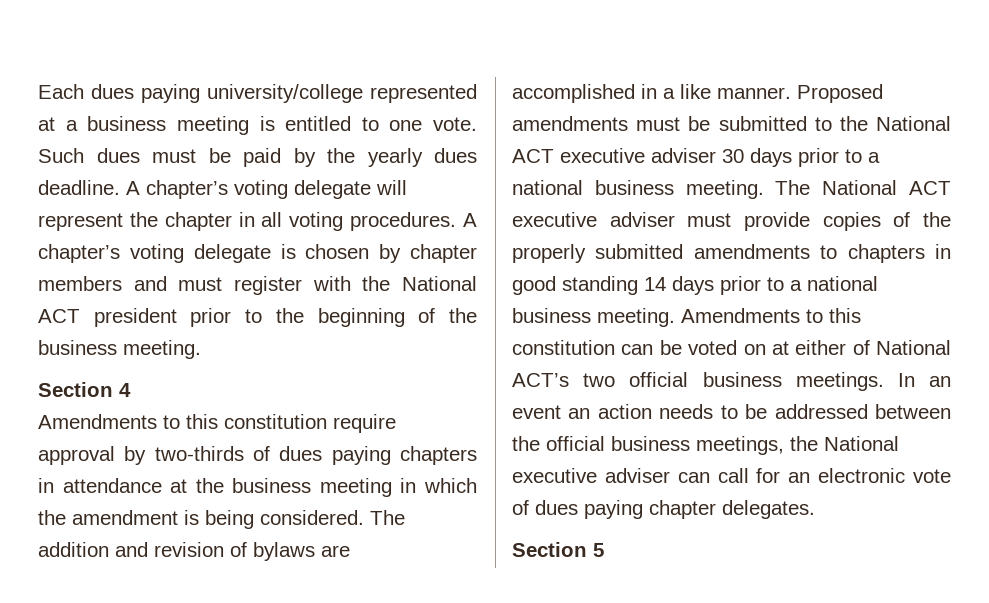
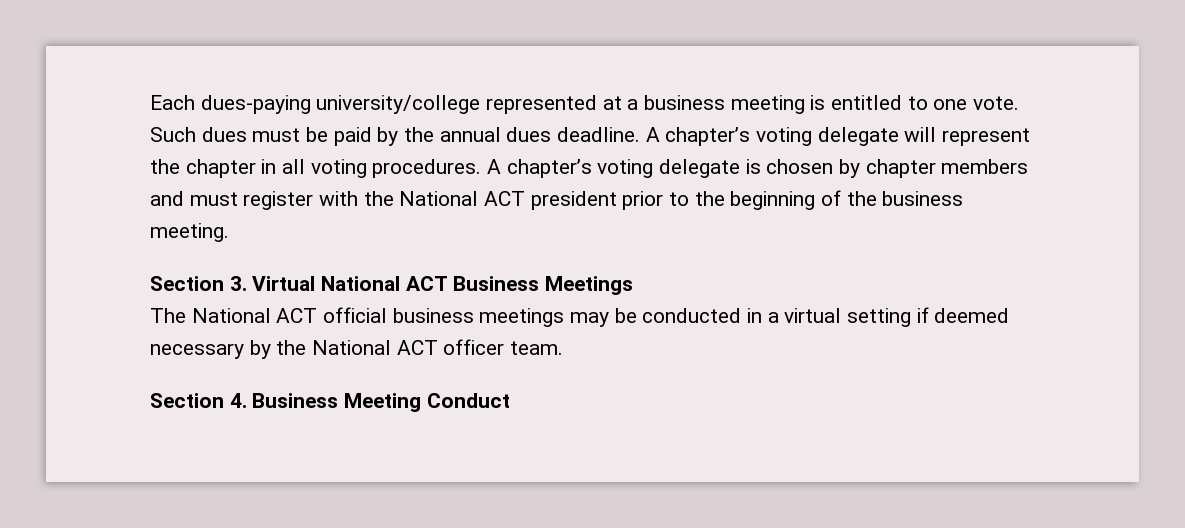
[91,84,200,103] dues paying -> [200,95,311,114] dues-paying
[367,148,423,167] yearly -> [439,127,501,142] annual
[119,383,131,397] [38,414,396,433] [38,446,477,465] [38,478,477,497] [38,510,405,529] [38,542,350,561] [512,84,883,103] [512,116,951,131] [512,148,880,167] [512,180,951,199] [512,212,951,231] [512,244,951,263] [512,276,878,295] [512,308,861,327] [512,340,951,355] [512,372,951,391] [512,404,951,419] [512,436,899,455] [512,468,951,483] [512,500,815,519] [512,542,604,557] 4 // Amendments to this constitution require approval by two-thirds of dues paying chapters in attendance at the business meeting in which the amendment is being considered. The addition and revision of bylaws are accomplished in a like manner. Proposed amendments must be submitted to the National ACT executive adviser 30 days prior to a national business meeting. The National ACT executive adviser must provide copies of the properly submitted amendments to chapters in good standing 14 days prior to a national business meeting. Amendments to this constitution can be voted on at either of National ACT’s two official business meetings. In an event an action needs to be addressed between the official business meetings, the National executive adviser can call for an electronic vote of dues paying chapter delegates. // Section 5 -> [229,276,634,295] [150,307,1010,327] [150,339,564,359] [150,393,510,412] 3. Virtual National ACT Business Meetings // The National ACT official business meetings may be conducted in a virtual setting if deemed necessary by the National ACT officer team. // Section 4. Business Meeting Conduct

